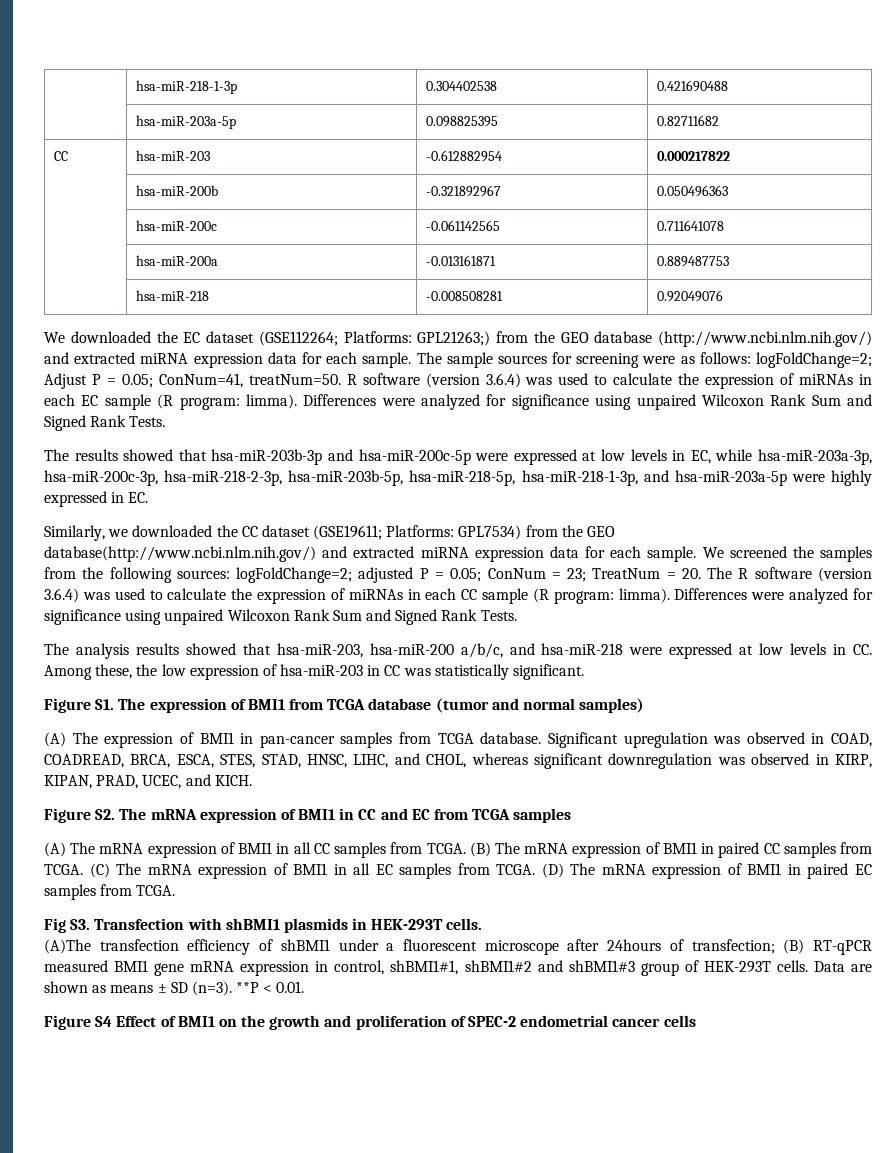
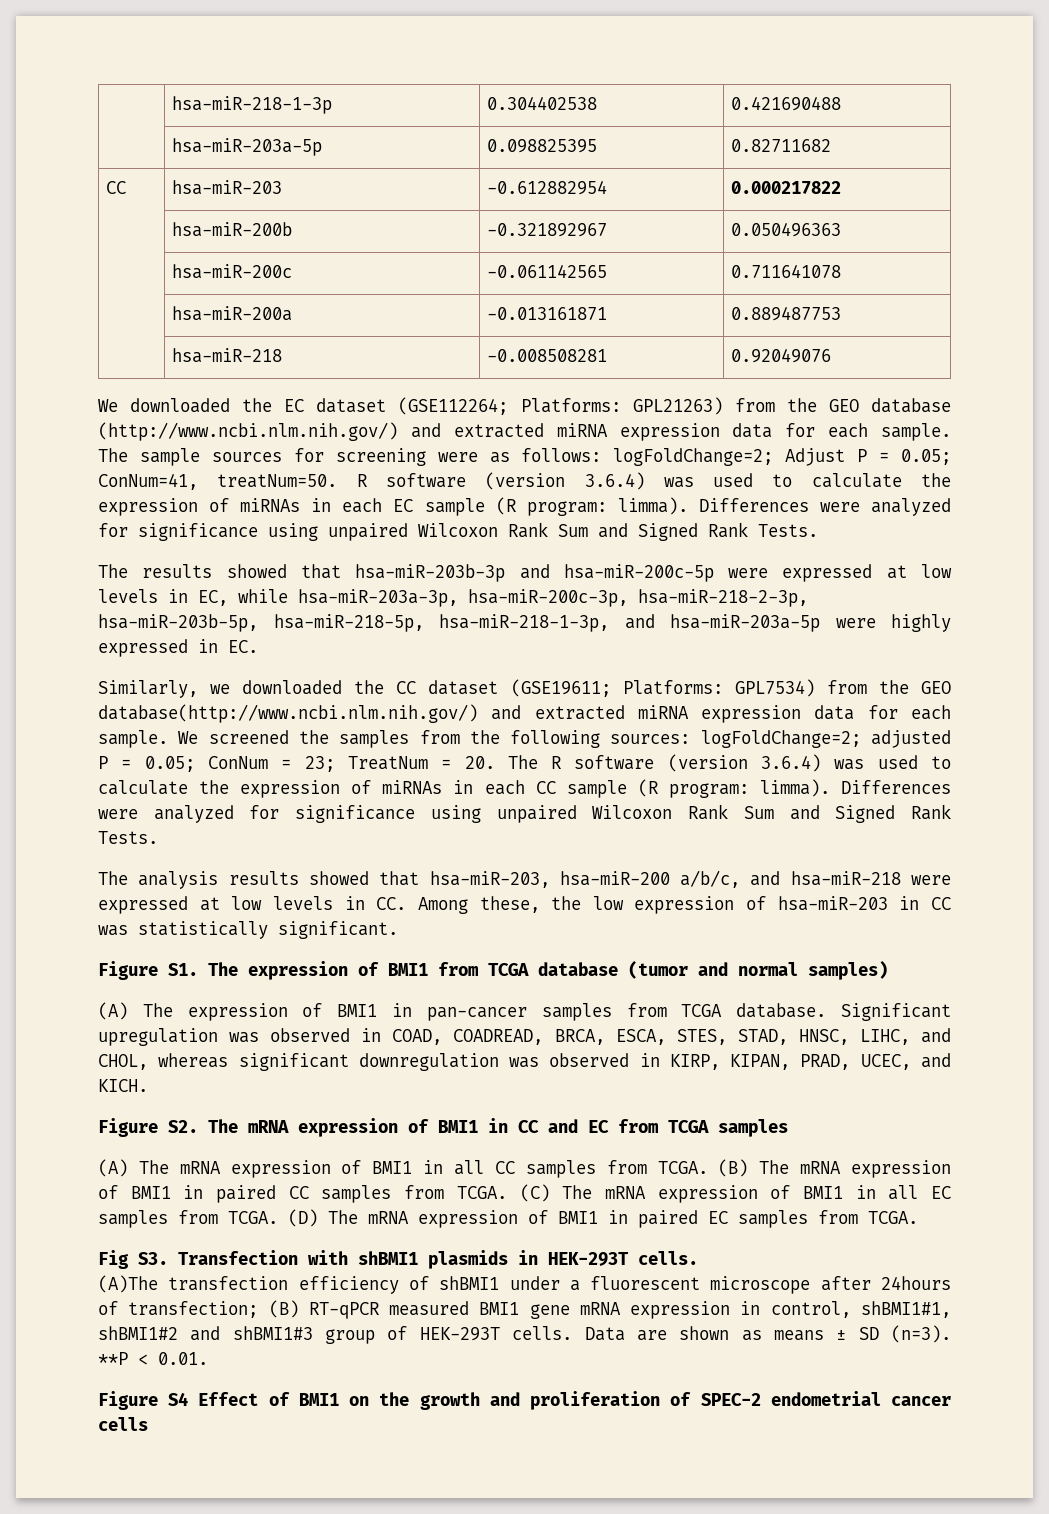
[417,331,491,346] GPL21263;) -> [632,397,723,415] GPL21263)

